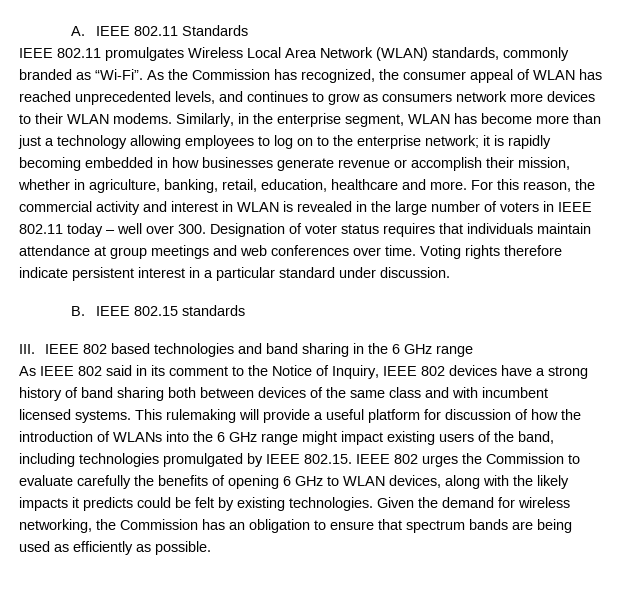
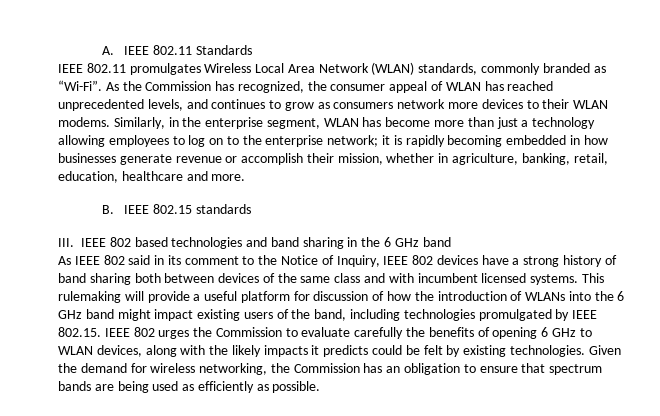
[471,179,595,192] [19,201,592,215] [19,223,591,237] [19,245,562,259] [19,267,450,281] For this reason, the commercial activity and interest in WLAN is revealed in the large number of voters in IEEE 802.11 today – well over 300. Designation of voter status requires that individuals maintain attendance at group meetings and web conferences over time. Voting rights therefore indicate persistent interest in a particular standard under discussion. -> (246, 177) none
[435,345,473,357] range -> [422,237,451,247] band
[261,433,298,445] range -> [85,309,114,319] band

